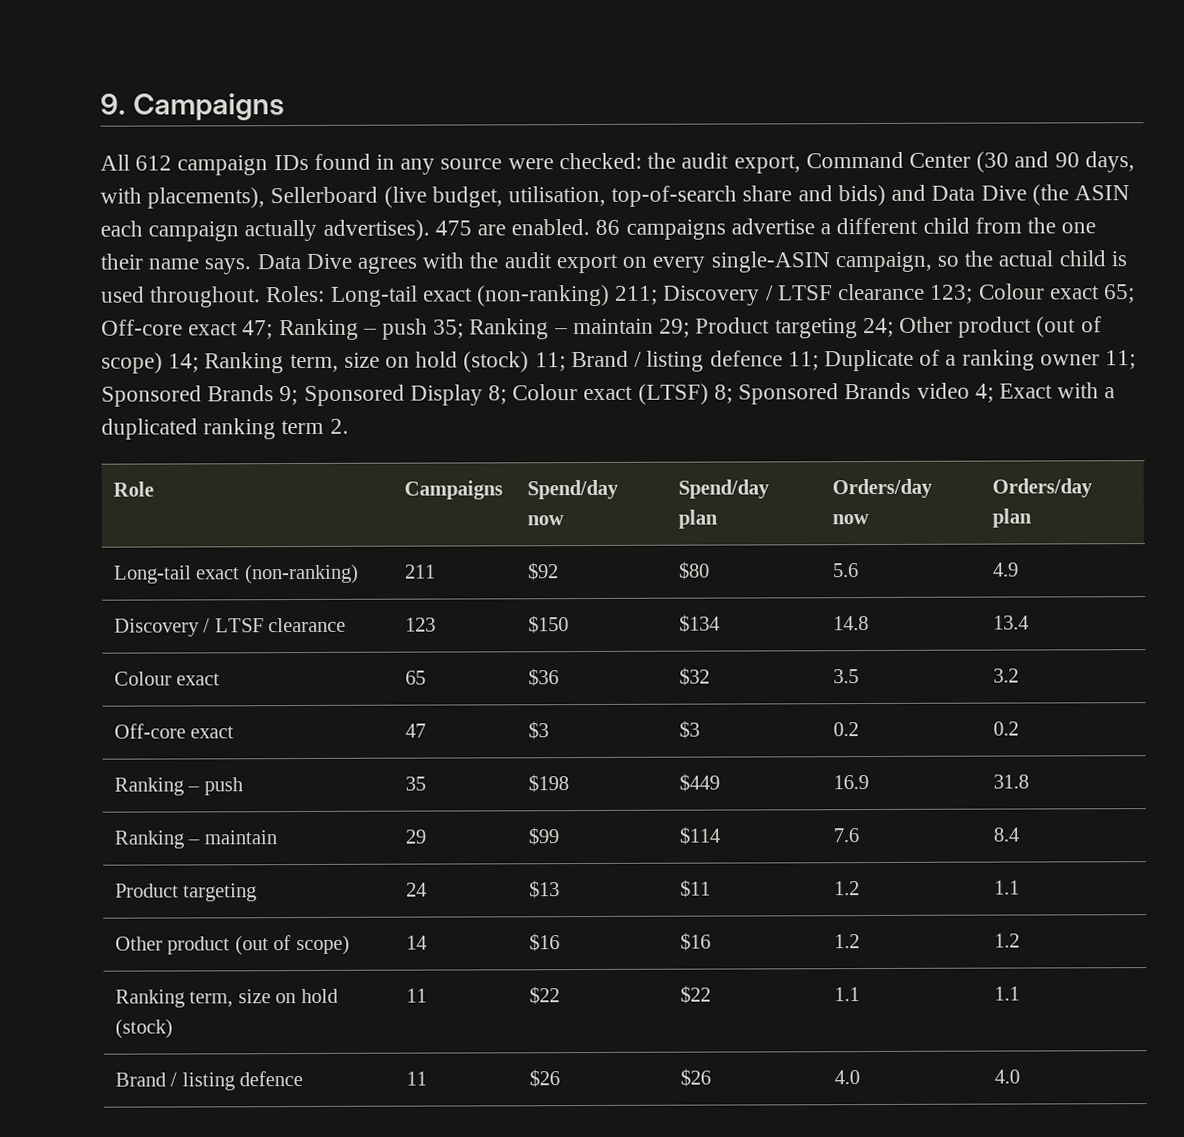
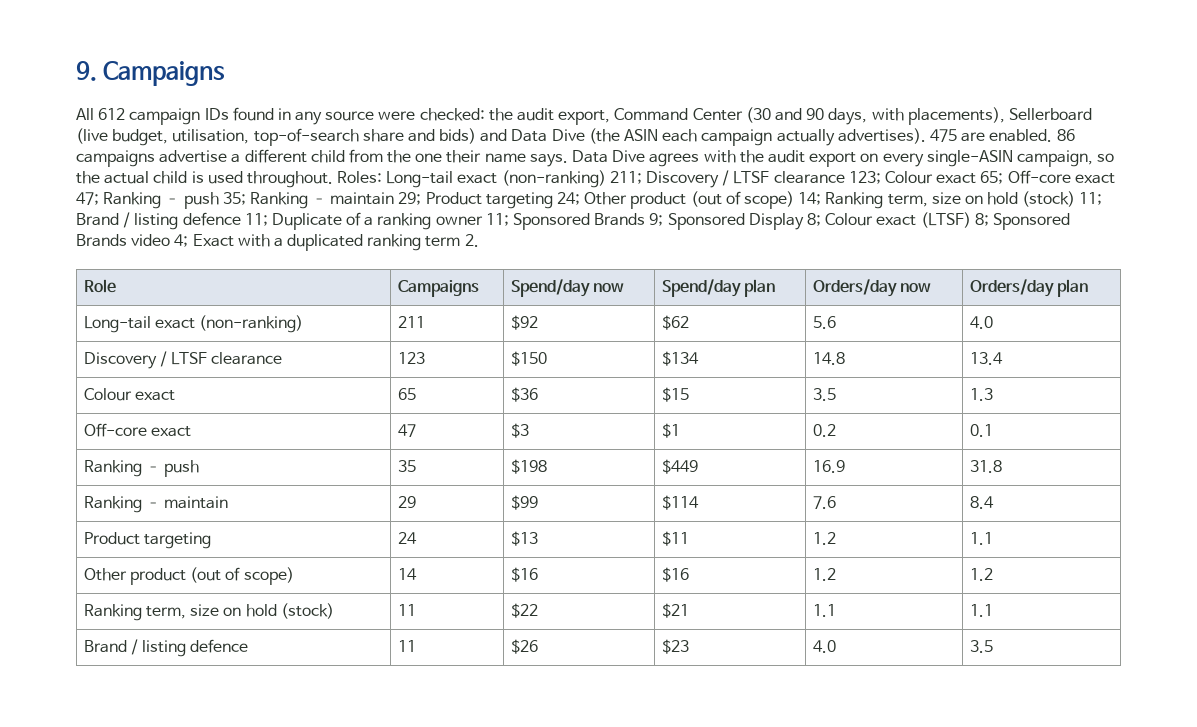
[677,561,710,580] $80 -> [661,315,689,330] $62
[991,562,1019,577] 4.9 -> [969,316,993,329] 4.0
[678,667,710,686] $32 -> [661,387,689,402] $15
[992,668,1019,683] 3.2 -> [969,388,993,401] 1.3
[678,720,700,739] $3 -> [661,423,680,438] $1
[992,721,1019,736] 0.2 -> [969,424,993,437] 0.1
[679,985,711,1004] $22 -> [661,603,689,618] $21
[679,1068,711,1087] $26 -> [661,639,689,654] $23
[993,1069,1020,1084] 4.0 -> [969,640,993,653] 3.5

